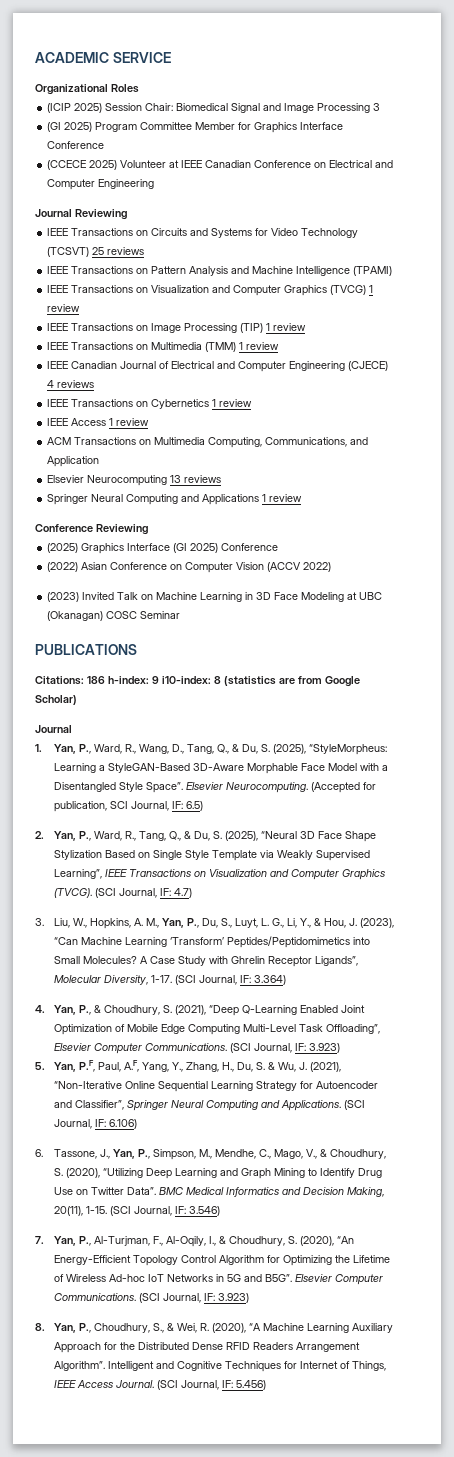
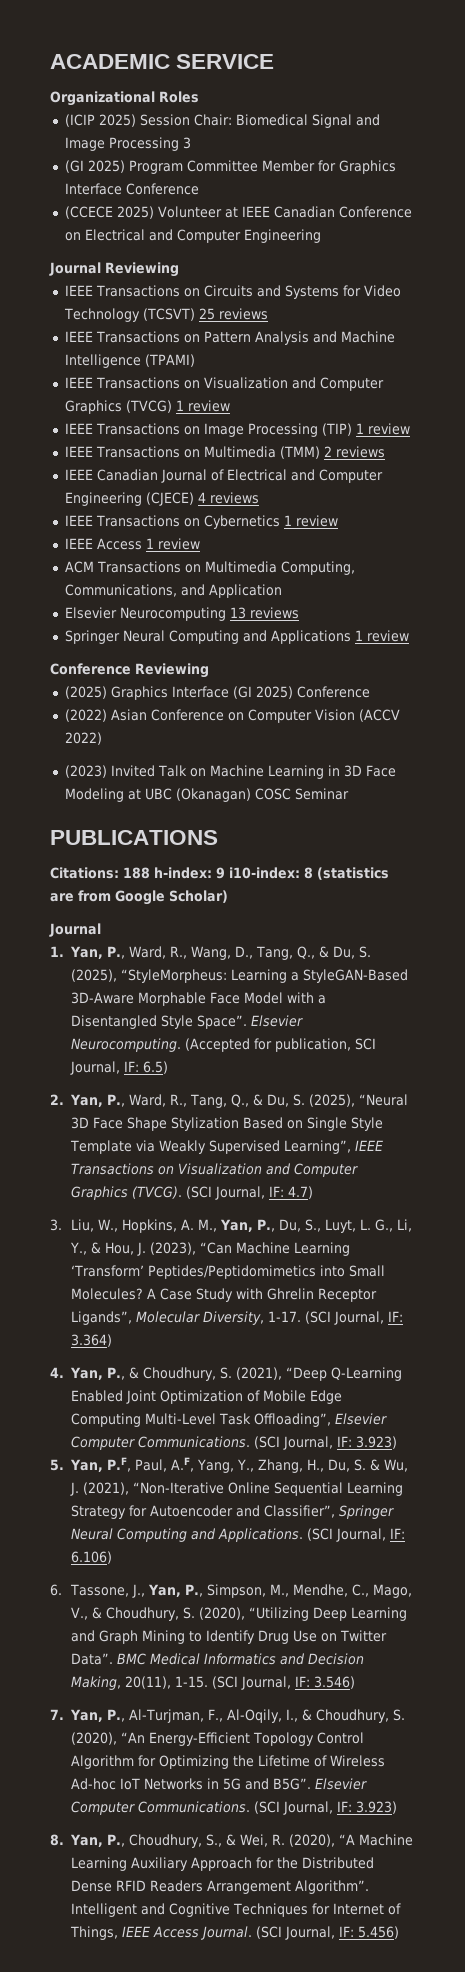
[239,342,280,350] 1 review -> [323,446,385,458] 2 reviews
[87,676,105,684] 186 -> [123,867,150,879] 188

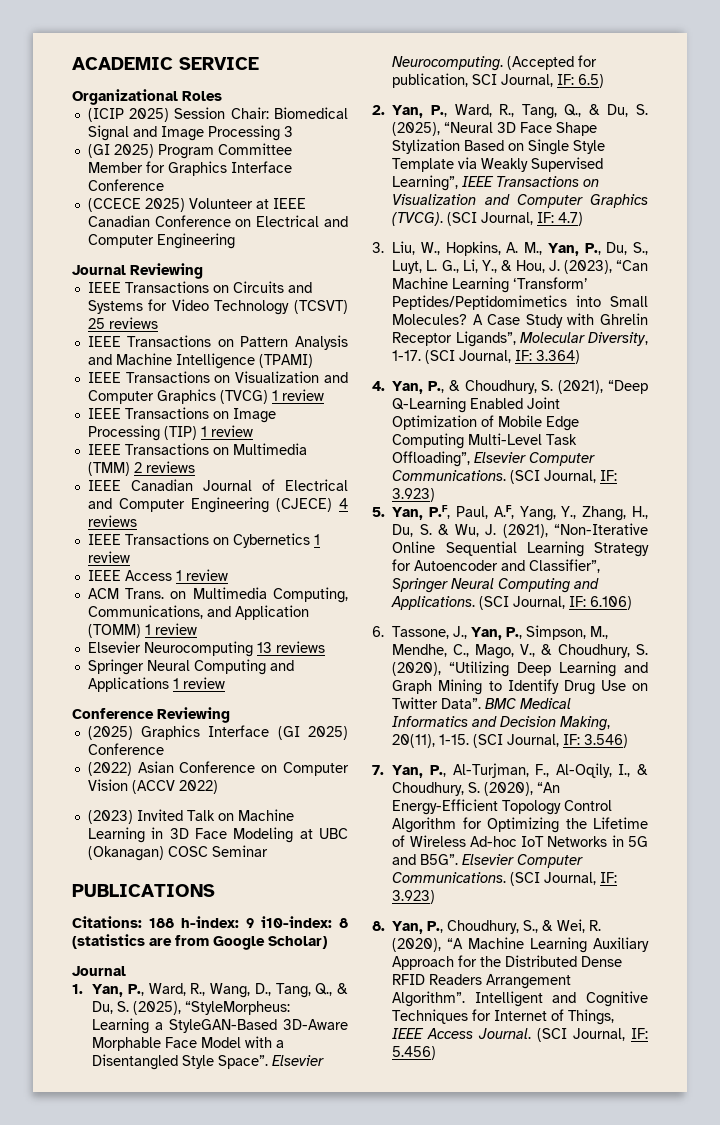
[96,561,181,573] Transactions -> [125,588,165,599] Trans.
(282, 591) none -> [87,623,197,638] (TOMM) 1 review

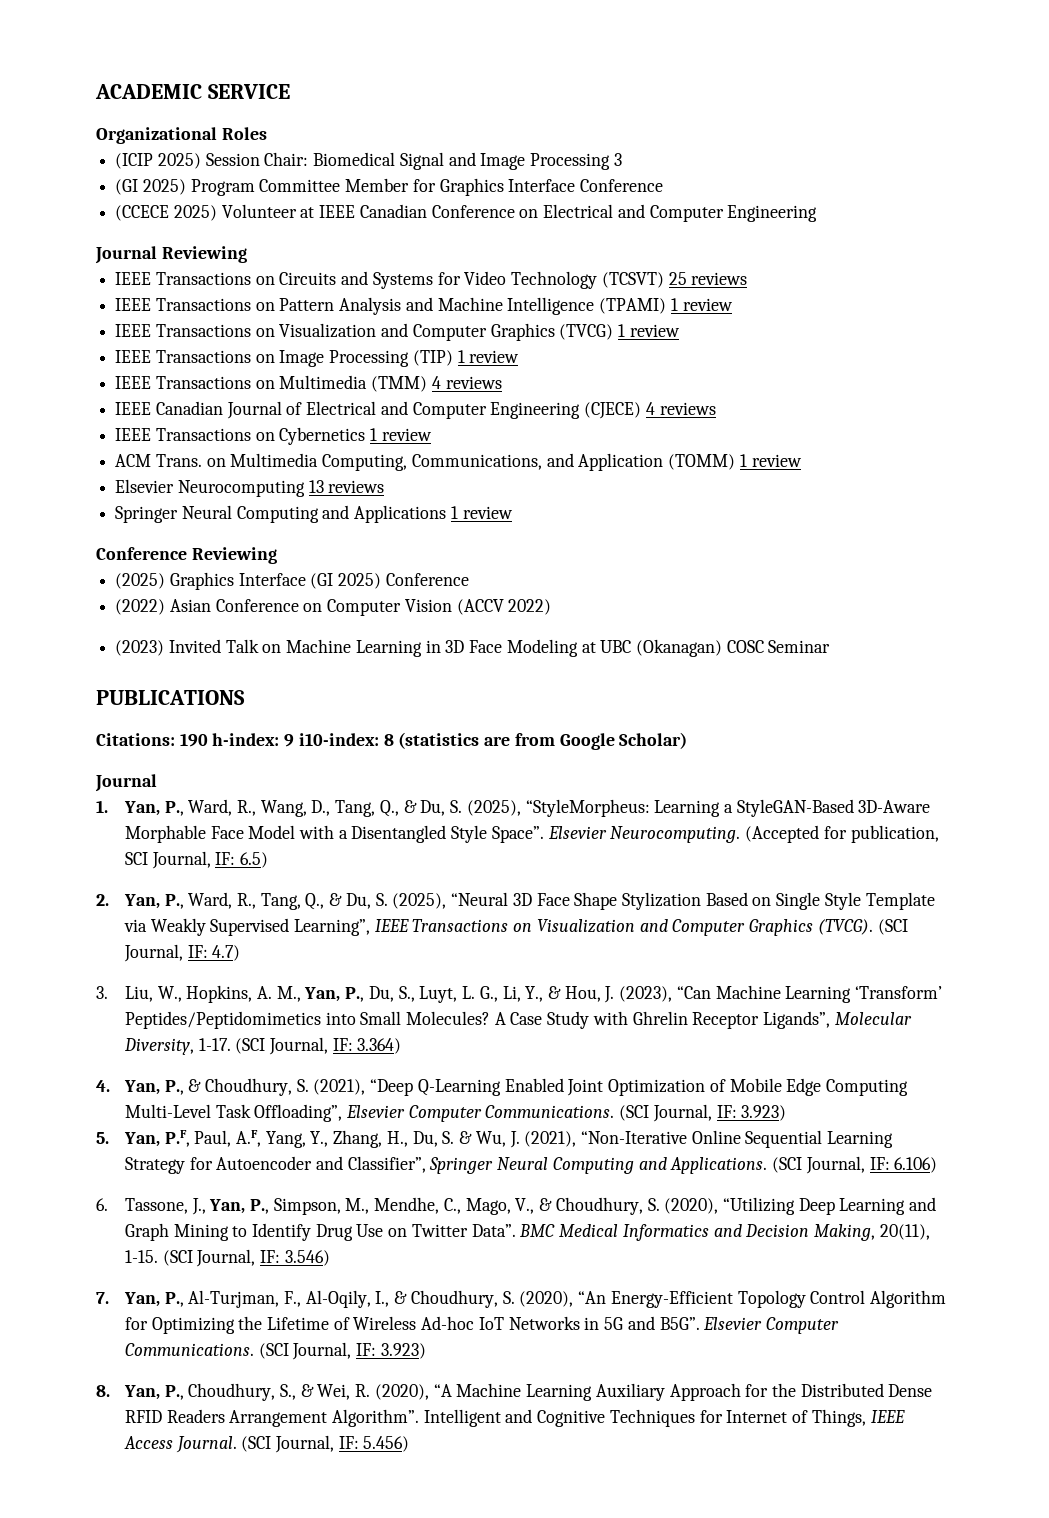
(313, 361) none -> [670,298,733,311] 1 review
[133,462,142,473] 2 -> [431,376,441,389] 4
[87,569,228,581] // IEEE Access 1 review -> (432, 434) none
[149,918,174,928] 188 -> [179,733,208,747] 190

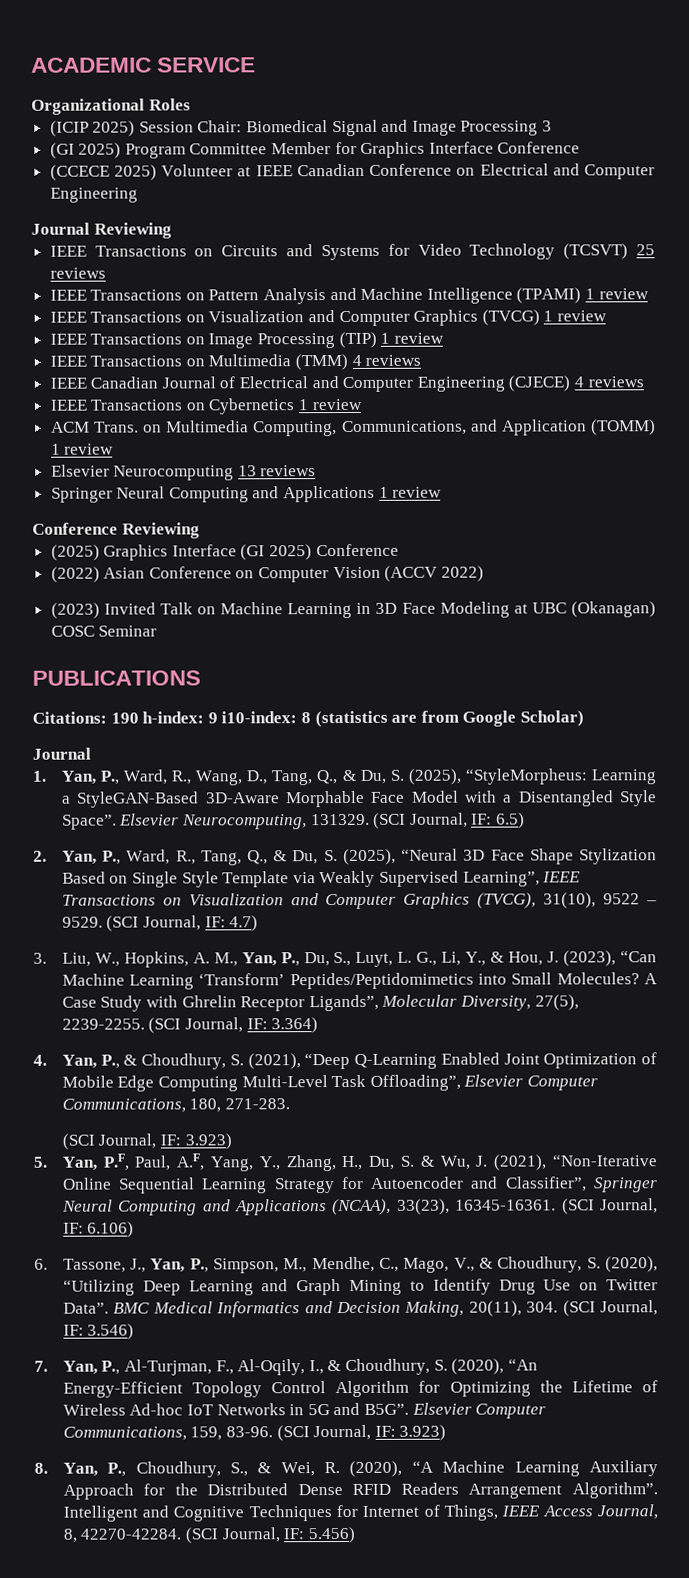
[610,825,939,843] [124,852,148,865] Neurocomputing. (Accepted for publication, SCI -> [182,812,407,830] Neurocomputing, 131329. (SCI
[817,919,873,935] (TVCG). -> [477,892,657,909] [61,916,103,928] (TVCG), 31(10), 9522 – 9529.
[198,1038,231,1051] 1-17. -> [534,994,579,1011] [61,1018,145,1030] 27(5), 2239-2255.
[485,1105,615,1118] Communications. -> [61,1098,291,1113] Communications, 180, 271-283. //
[670,1157,768,1174] Applications. -> [235,1198,557,1216] Applications (NCAA), 33(23), 16345-16361.
[124,1250,158,1263] 1-15. -> [526,1301,559,1313] 304.
[124,1343,254,1356] Communications. -> [62,1426,274,1441] Communications, 159, 83-96.
[175,1436,237,1453] Journal. -> [596,1504,658,1520] [62,1528,182,1543] Journal, 8, 42270-42284.

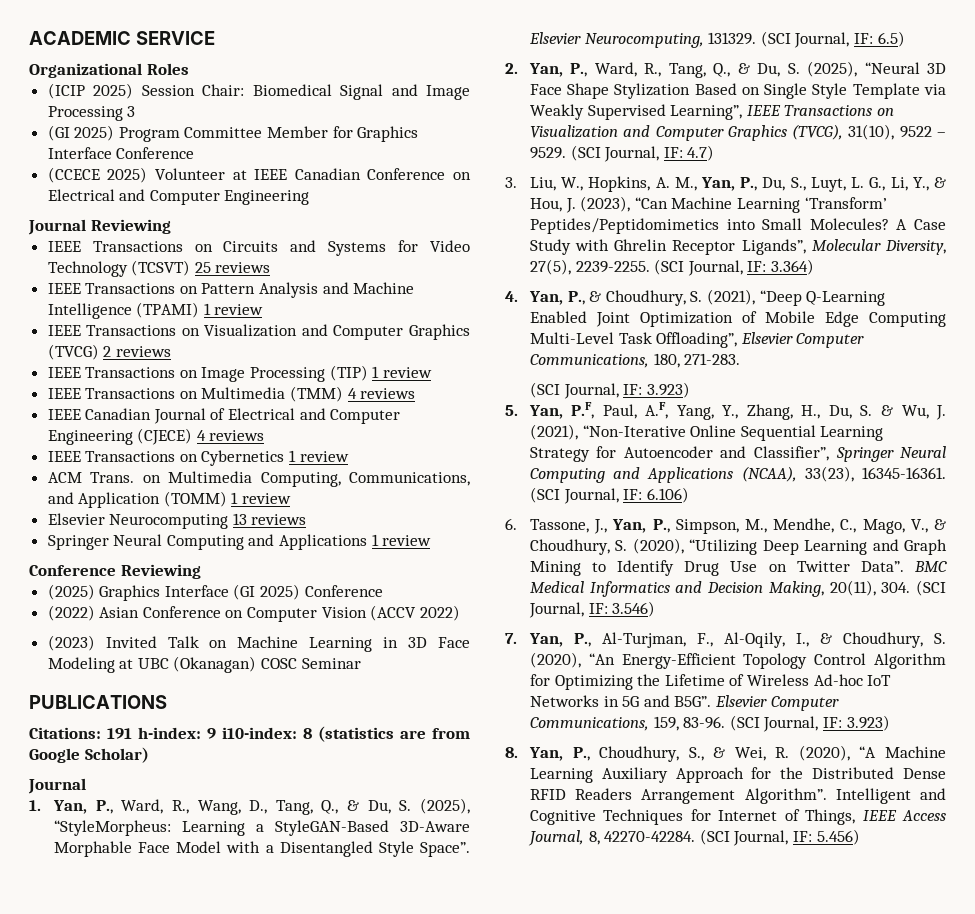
[543,310,608,322] 1 review -> [103,346,171,357] 2 reviews
[110,712,139,724] 190 -> [107,728,132,739] 191

